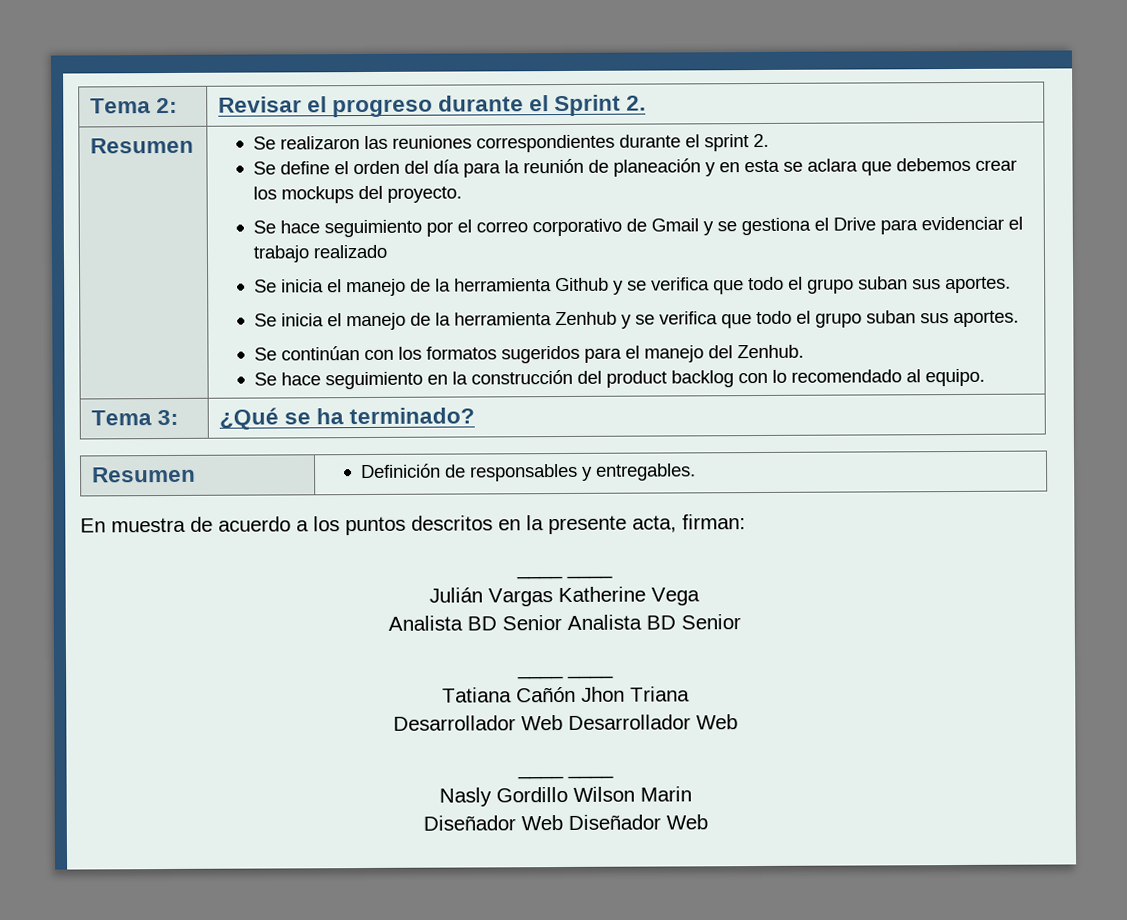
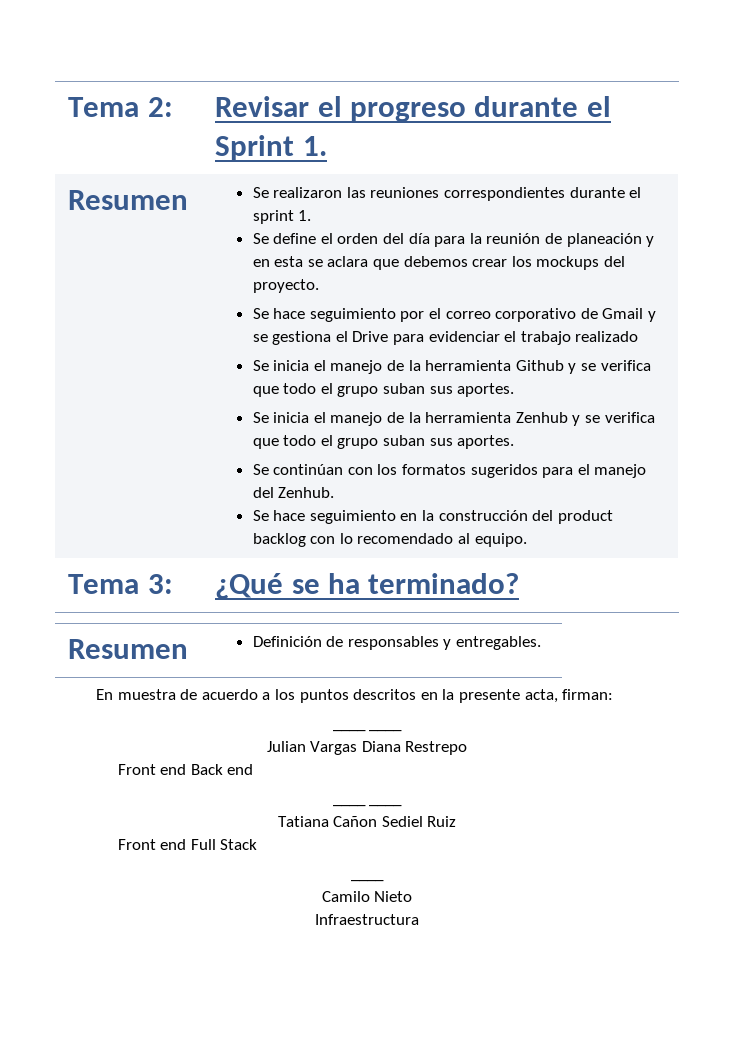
[626,95,647,111] 2. -> [302,136,327,156] 1.
[753,133,770,148] 2. -> [298,210,312,221] 1.
[429,586,700,607] [387,614,741,631] [516,673,614,680] [441,686,690,703] [392,714,738,731] [516,773,614,780] [438,786,692,807] [422,814,708,831] Julián Vargas Katherine Vega // Analista BD Senior Analista BD Senior // ____ ____ // Tatiana Cañón Jhon Triana // Desarrollador Web Desarrollador Web // ____ ____ // Nasly Gordillo Wilson Marin // Diseñador Web Diseñador Web -> [266,741,468,755] [117,764,254,775] [332,804,403,807] [277,816,457,827] [117,839,258,850] [351,879,384,882] [321,891,413,902] [315,914,419,925] Julian Vargas Diana Restrepo // Front end Back end // ____ ____ // Tatiana Cañon Sediel Ruiz // Front end Full Stack // ____ // Camilo Nieto // Infraestructura

